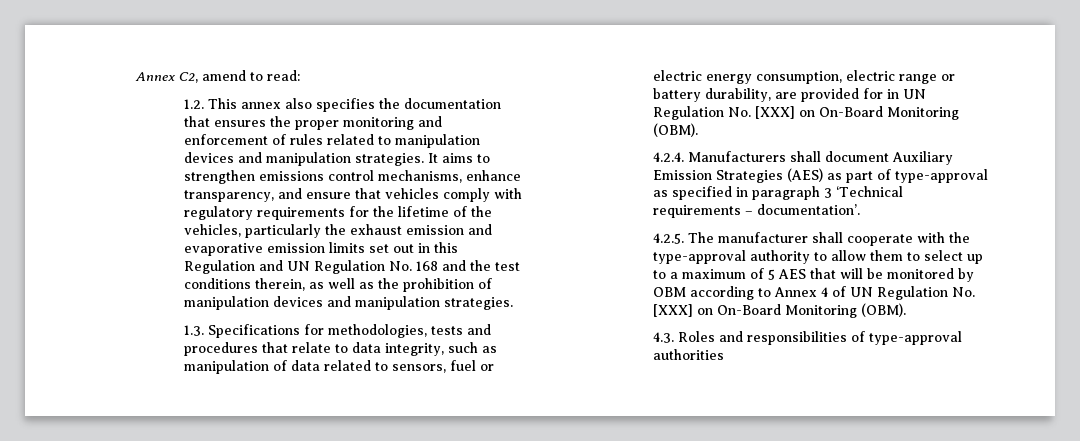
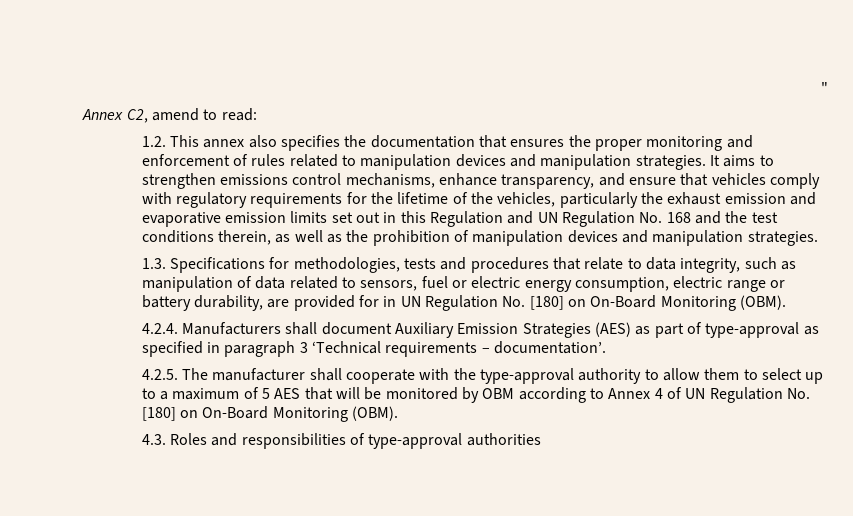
(134, 76) none -> [821,82,828,93] " //
[755,106,796,119] [XXX] -> [529,296,564,310] [180]
[653,304,694,317] [XXX] -> [141,407,176,421] [180]

